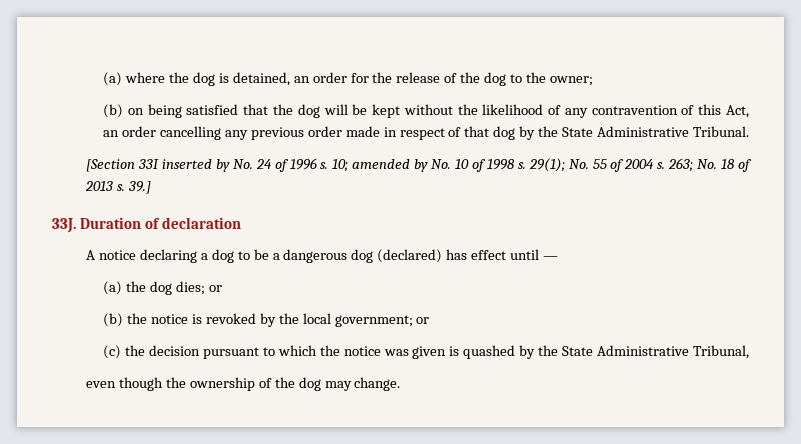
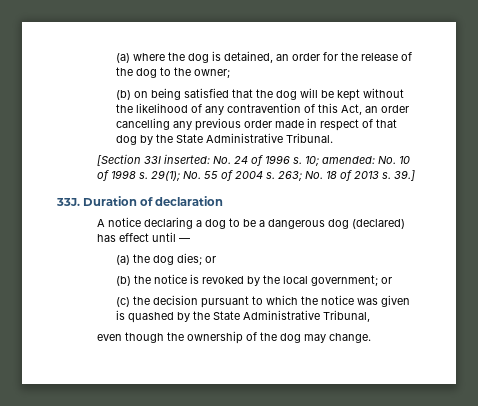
[161,159,230,172] inserted by -> [163,154,210,164] inserted:
[352,159,429,172] amended by -> [321,156,375,164] amended:

